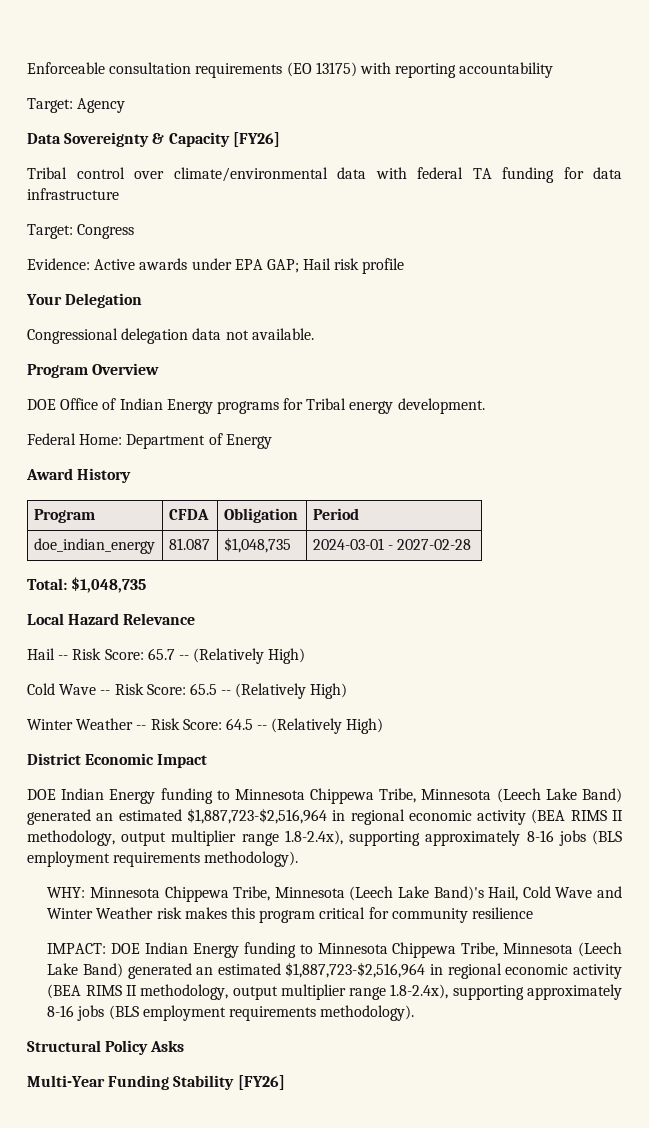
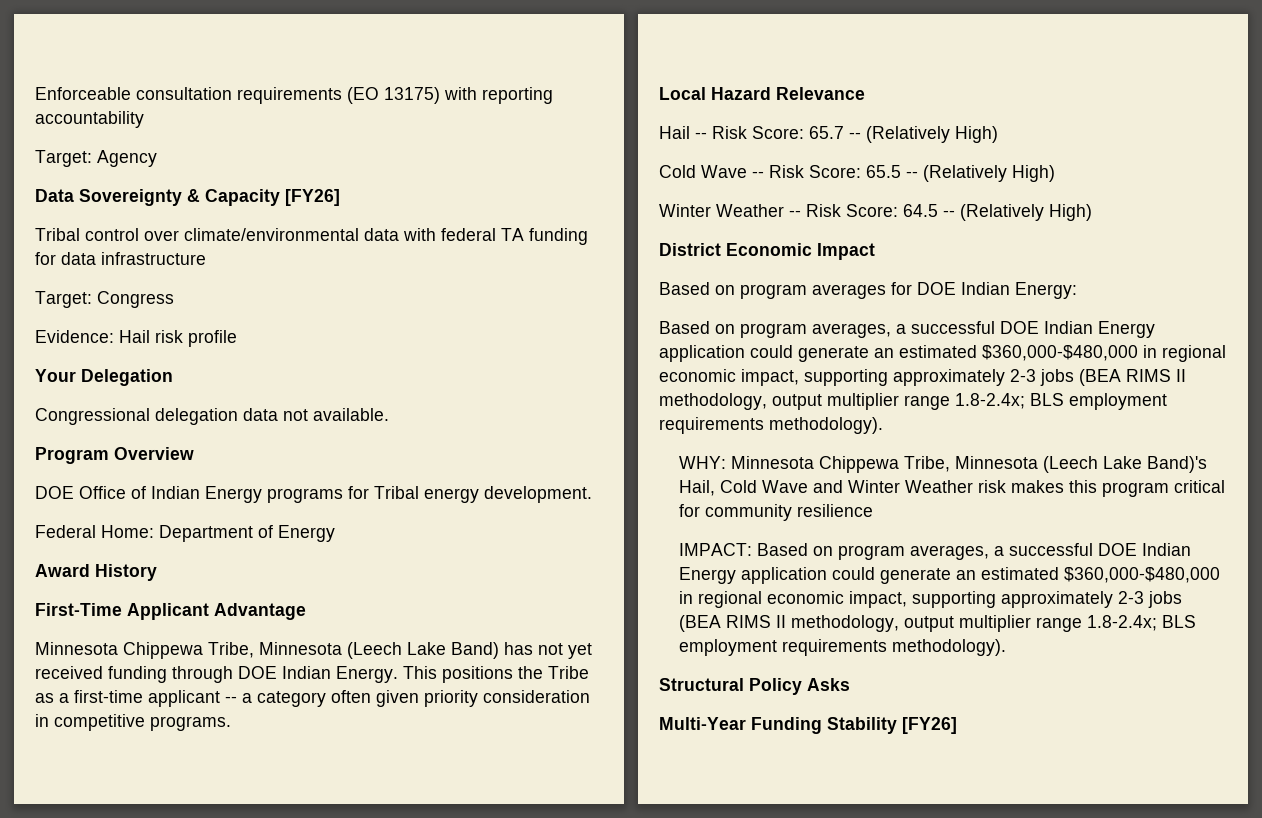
[94,258,299,273] Active awards under EPA GAP; -> (114, 336) none
[33,509,95,523] [168,509,209,520] [223,508,298,523] [312,508,359,520] [33,538,155,554] [168,538,210,550] [223,537,291,553] [312,538,472,550] [27,577,147,593] // Program | CFDA | Obligation | Period // doe_indian_energy | 81.087 | $1,048,735 | 2024-03-01 - 2027-02-28 // Total: $1,048,735 -> [35,603,306,620] [35,642,592,659] [35,666,589,683] [35,690,590,707] [35,714,231,731] // First-Time Applicant Advantage // Minnesota Chippewa Tribe, Minnesota (Leech Lake Band) has not yet received funding through DOE Indian Energy. This positions the Tribe as a first-time applicant -- a category often given priority consideration in competitive programs.
[27,788,622,804] [27,808,623,825] [27,830,622,846] DOE Indian Energy funding to Minnesota Chippewa Tribe, Minnesota (Leech Lake Band) generated an estimated $1,887,723-$2,516,964 in regional economic activity (BEA RIMS II methodology, output multiplier range 1.8-2.4x), supporting approximately 8-16 jobs (BLS -> [659,282,1077,299] [659,321,1155,338] [659,345,1226,362] [659,369,1186,386] [659,393,1064,410] Based on program averages for DOE Indian Energy: // Based on program averages, a successful DOE Indian Energy application could generate an estimated $360,000-$480,000 in regional economic impact, supporting approximately 2-3 jobs (BEA RIMS II methodology, output multiplier range 1.8-2.4x; BLS
[111,942,622,958] [47,962,623,979] [47,984,622,1000] [47,1005,139,1021] DOE Indian Energy funding to Minnesota Chippewa Tribe, Minnesota (Leech Lake Band) generated an estimated $1,887,723-$2,516,964 in regional economic activity (BEA RIMS II methodology, output multiplier range 1.8-2.4x), supporting approximately 8-16 jobs (BLS -> [757,543,1192,560] [679,567,1221,584] [679,591,1183,608] [679,615,1197,632] Based on program averages, a successful DOE Indian Energy application could generate an estimated $360,000-$480,000 in regional economic impact, supporting approximately 2-3 jobs (BEA RIMS II methodology, output multiplier range 1.8-2.4x; BLS

